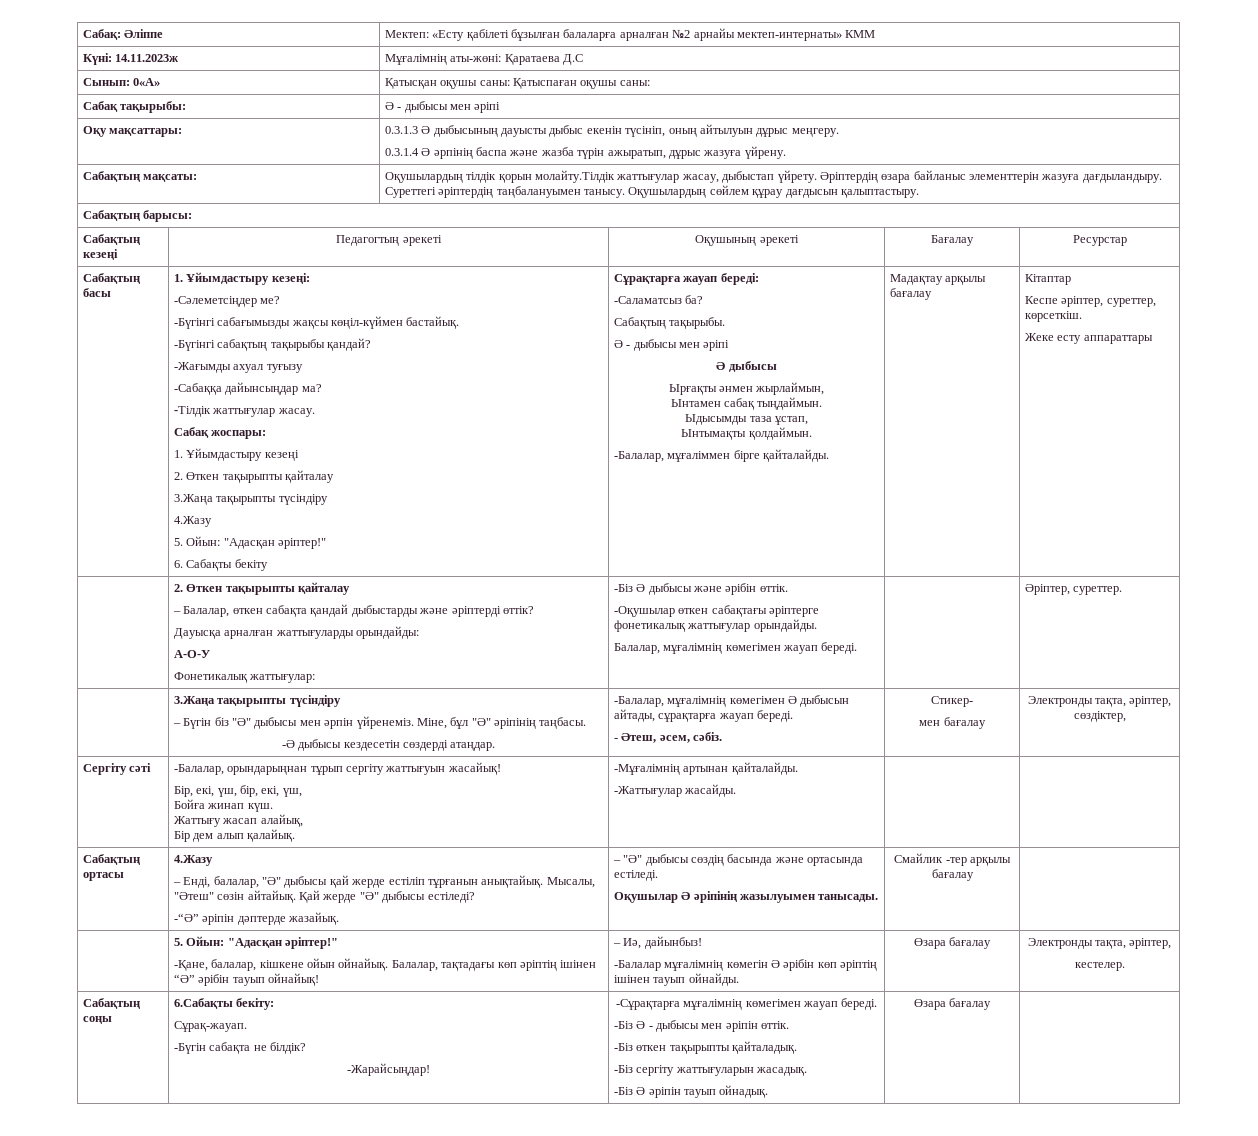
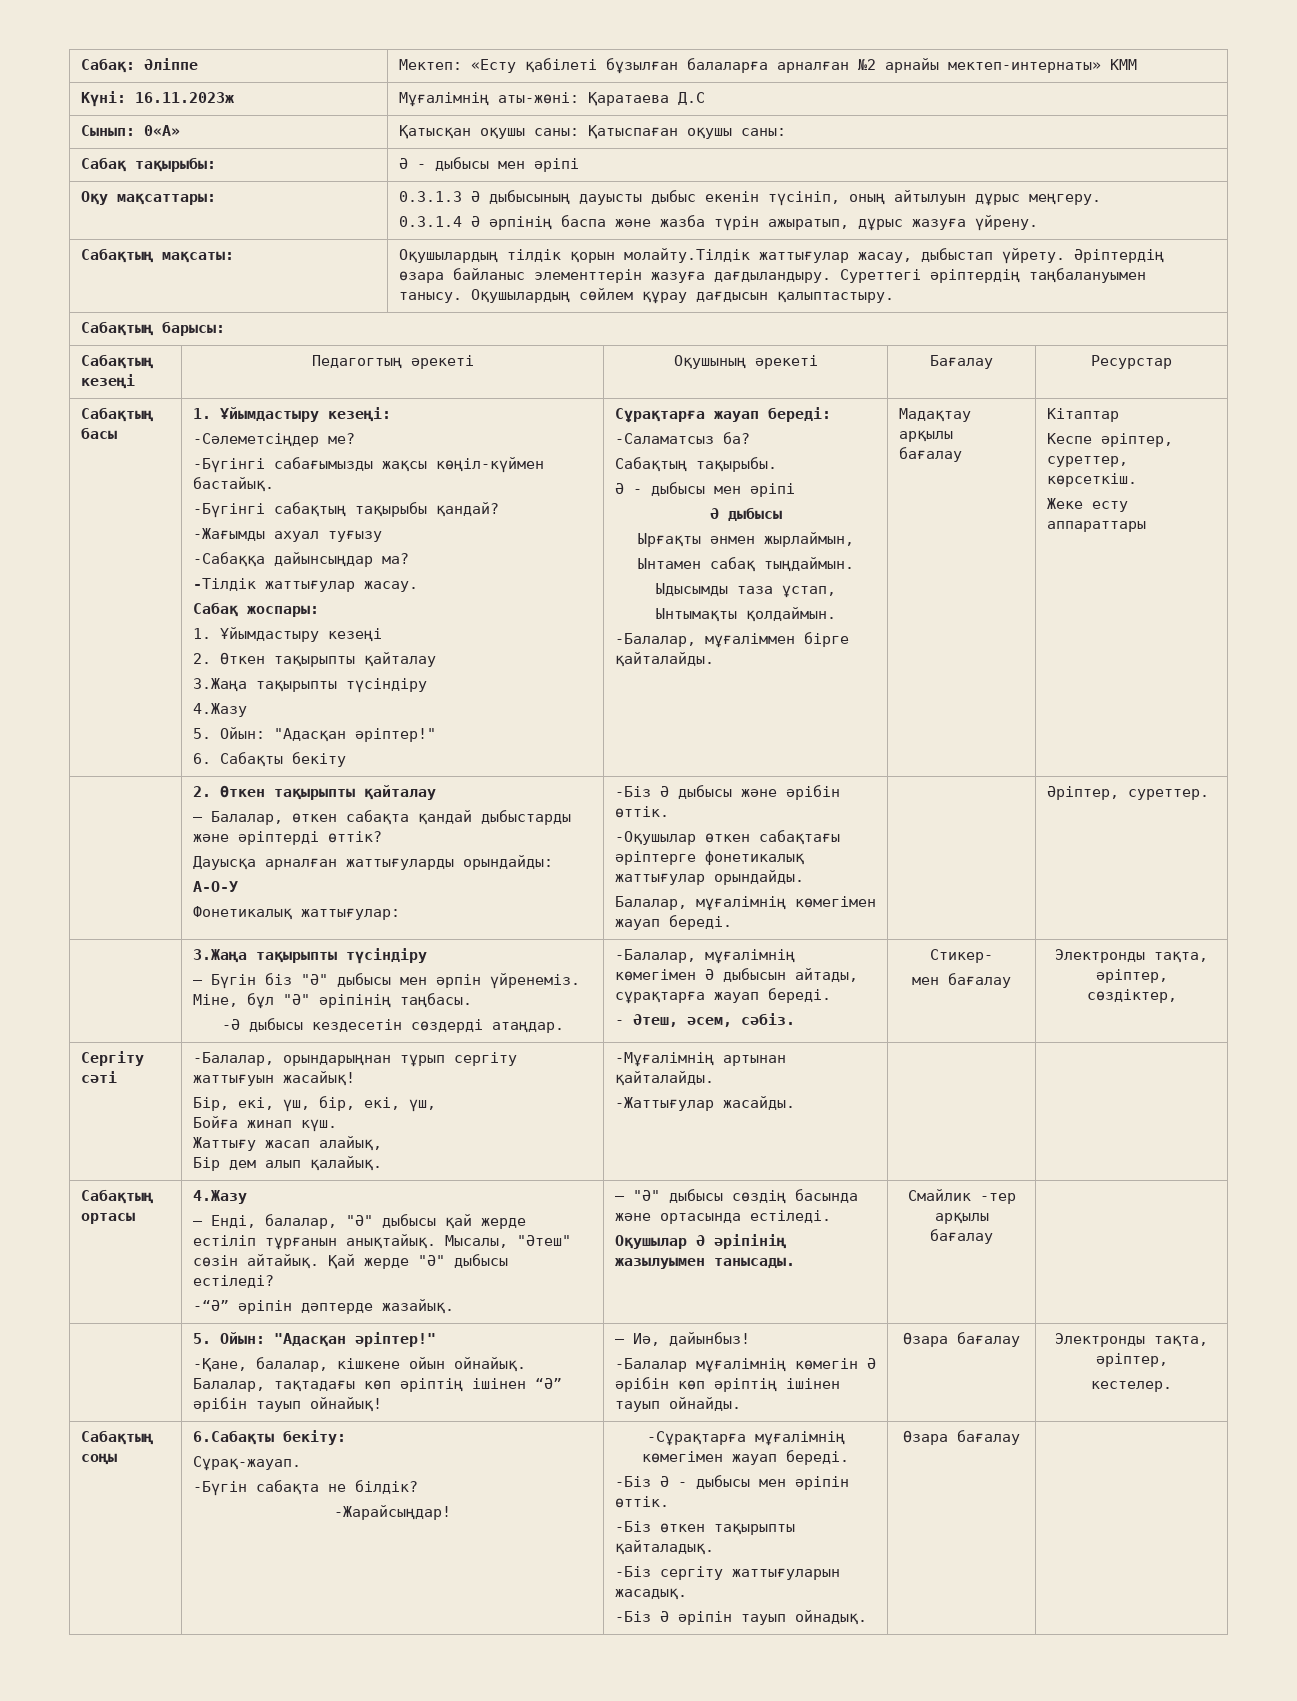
[115,54,180,62] 14.11.2023ж -> [134,92,234,103] 16.11.2023ж

